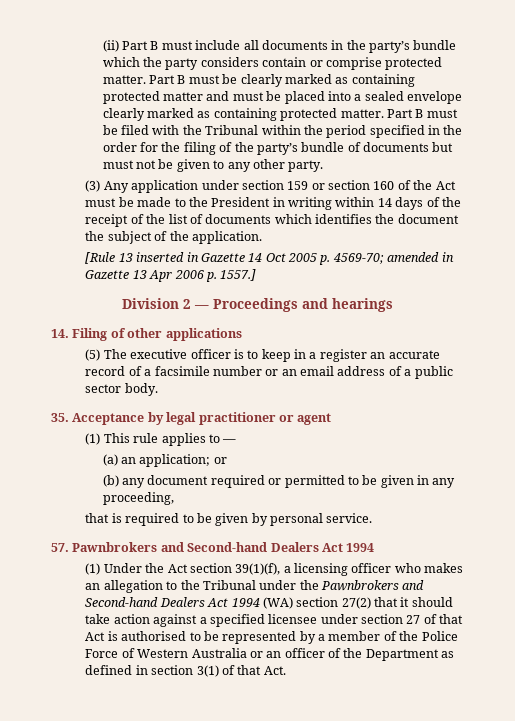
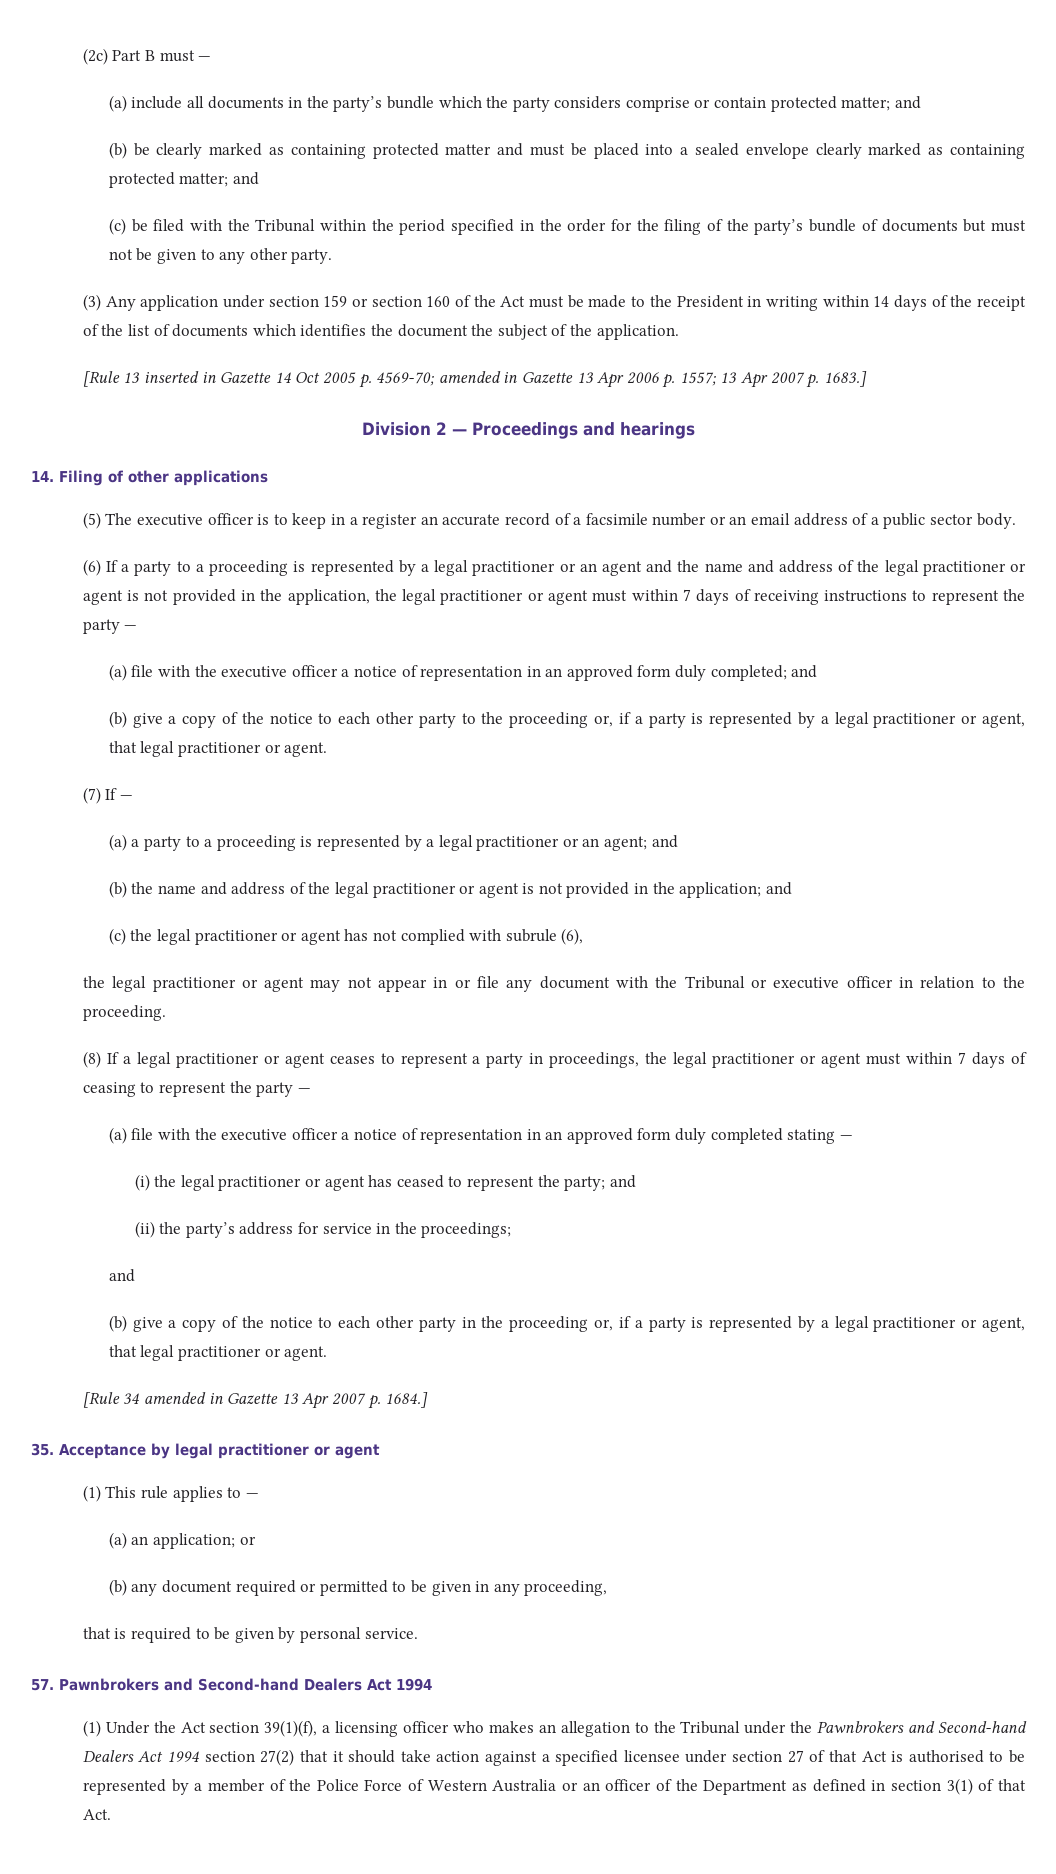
[102,40,193,52] (ii) Part B must -> [82,48,212,65] [108,95,127,112] (2c) Part B must — // (a)
[262,57,443,70] [102,75,220,84] contain or comprise protected matter. Part B must -> [625,96,921,112] [108,142,127,159] comprise or contain protected matter; and // (b)
[340,109,458,118] matter. Part B must -> [179,172,259,187] [108,218,126,235] matter; and // (c)
[220,269,257,281] 1557.] -> [679,371,867,388] 1557; 13 Apr 2007 p. 1683.]
(158, 389) none -> [82,559,1027,576] [82,589,1026,605] [82,619,138,634] [108,664,818,681] [108,711,1026,728] [108,741,328,757] [82,787,134,804] [108,834,678,851] [108,881,792,898] [108,928,584,945] [82,976,1025,992] [82,1005,166,1021] [82,1051,1027,1068] [82,1081,311,1097] [108,1127,853,1144] [134,1174,636,1191] [134,1221,512,1238] [108,1269,135,1282] [108,1315,1026,1332] [108,1345,328,1361] [82,1392,429,1409] // (6) If a party to a proceeding is represented by a legal practitioner or an agent and the name and address of the legal practitioner or agent is not provided in the application, the legal practitioner or agent must within 7 days of receiving instructions to represent the party — // (a) file with the executive officer a notice of representation in an approved form duly completed; and // (b) give a copy of the notice to each other party to the proceeding or, if a party is represented by a legal practitioner or agent, that legal practitioner or agent. // (7) If — // (a) a party to a proceeding is represented by a legal practitioner or an agent; and // (b) the name and address of the legal practitioner or agent is not provided in the application; and // (c) the legal practitioner or agent has not complied with subrule (6), // the legal practitioner or agent may not appear in or file any document with the Tribunal or executive officer in relation to the proceeding. // (8) If a legal practitioner or agent ceases to represent a party in proceedings, the legal practitioner or agent must within 7 days of ceasing to represent the party — // (a) file with the executive officer a notice of representation in an approved form duly completed stating — // (i) the legal practitioner or agent has ceased to represent the party; and // (ii) the party’s address for service in the proceedings; // and // (b) give a copy of the notice to each other party in the proceeding or, if a party is represented by a legal practitioner or agent, that legal practitioner or agent. // [Rule 34 amended in Gazette 13 Apr 2007 p. 1684.]
[262,597,293,609] (WA) -> (201, 1756) none

